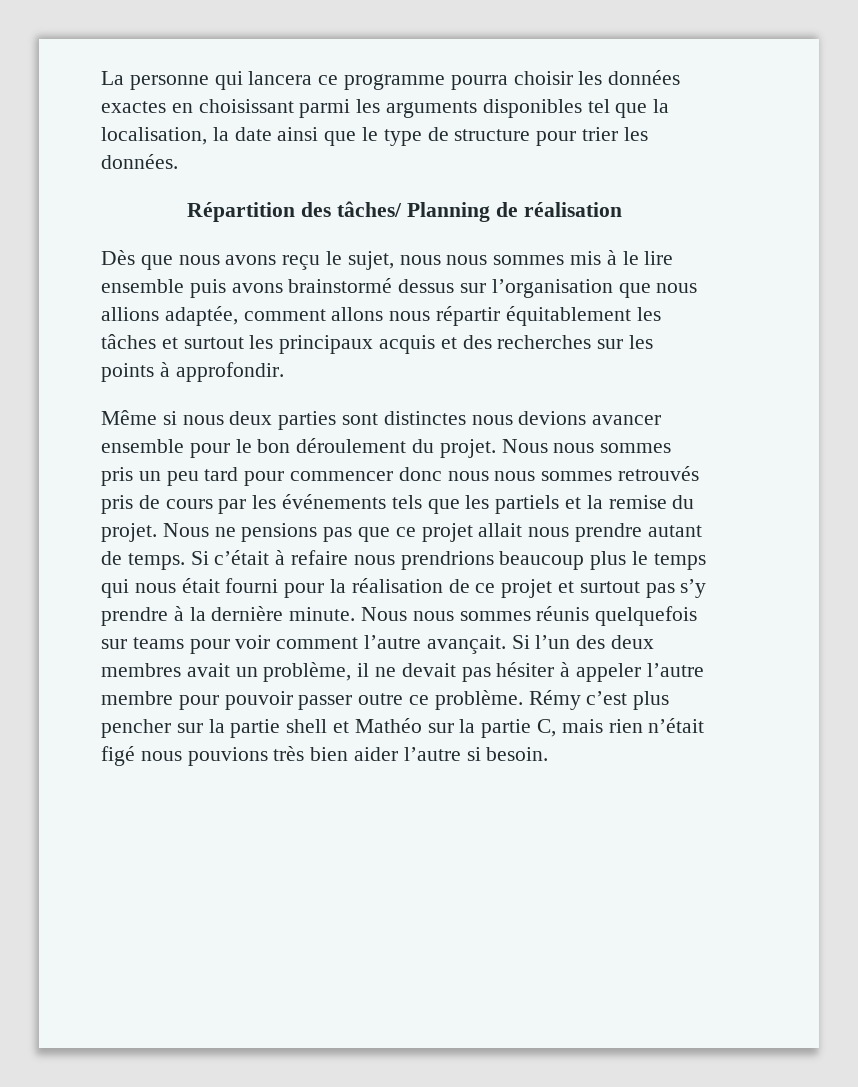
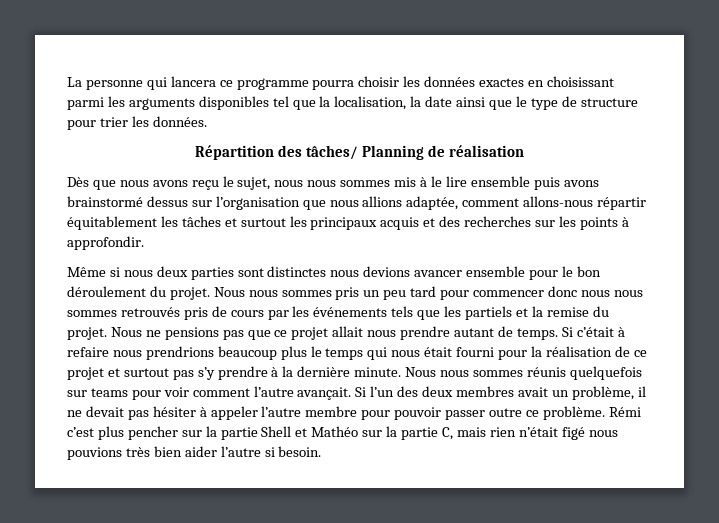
[331,307,431,321] allons nous -> [523,196,594,207] allons-nous
[528,690,581,710] Rémy -> [608,407,641,417] Rémi
[286,719,328,733] shell -> [261,426,292,437] Shell

